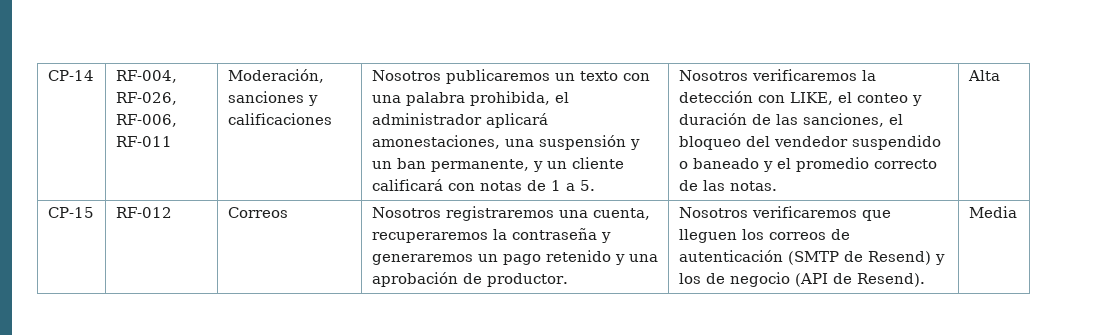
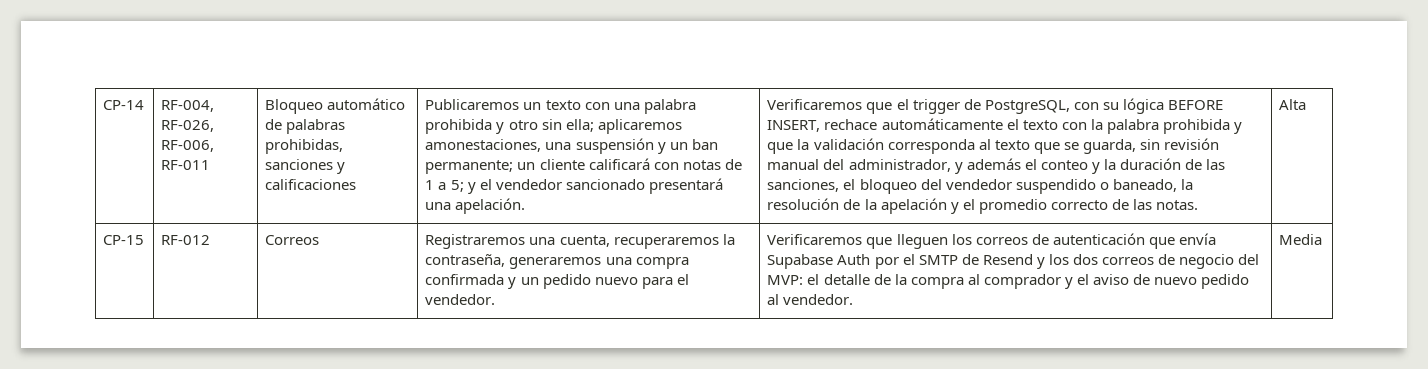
[227,69,324,83] Moderación, -> [265,98,406,114] [265,119,346,134] [265,139,344,154] Bloqueo automático de palabras prohibidas,
[371,69,550,84] Nosotros publicaremos -> [425,99,520,110] Publicaremos
[469,91,569,106] [371,113,548,128] prohibida, el administrador aplicará -> [425,119,682,134] prohibida y otro sin ella; aplicaremos
[430,159,543,172] permanente, y -> [425,160,514,174] permanente;
[579,180,595,191] [678,69,876,81] [678,91,833,105] 5. | Nosotros verificaremos la detección con LIKE, -> [450,178,723,194] [425,198,526,214] [767,98,1223,114] [767,118,1242,134] [767,138,1219,154] [767,158,1021,174] 5; y el vendedor sancionado presentará una apelación. | Verificaremos que el trigger de PostgreSQL, con su lógica BEFORE INSERT, rechace automáticamente el texto con la palabra prohibida y que la validación corresponda al texto que se guarda, sin revisión manual del administrador, y además
(922, 100) none -> [1103,159,1116,170] la
[692,158,759,169] baneado -> [1112,179,1193,192] [767,198,947,214] baneado, la resolución de la apelación
[371,206,554,221] Nosotros registraremos -> [425,234,526,249] Registraremos
[511,228,611,243] [371,250,658,265] [371,272,568,287] [678,206,857,218] contraseña y generaremos un pago retenido y una aprobación de productor. | Nosotros verificaremos -> [425,254,689,269] [425,274,689,289] [425,294,496,305] [767,234,863,245] contraseña, generaremos una compra confirmada y un pedido nuevo para el vendedor. | Verificaremos
[787,251,945,265] [678,272,925,287] (SMTP de Resend) y los de negocio (API de Resend). -> [1148,233,1216,249] [767,254,1260,269] [767,274,1250,289] [767,294,854,305] que envía Supabase Auth por el SMTP de Resend y los dos correos de negocio del MVP: el detalle de la compra al comprador y el aviso de nuevo pedido al vendedor.

